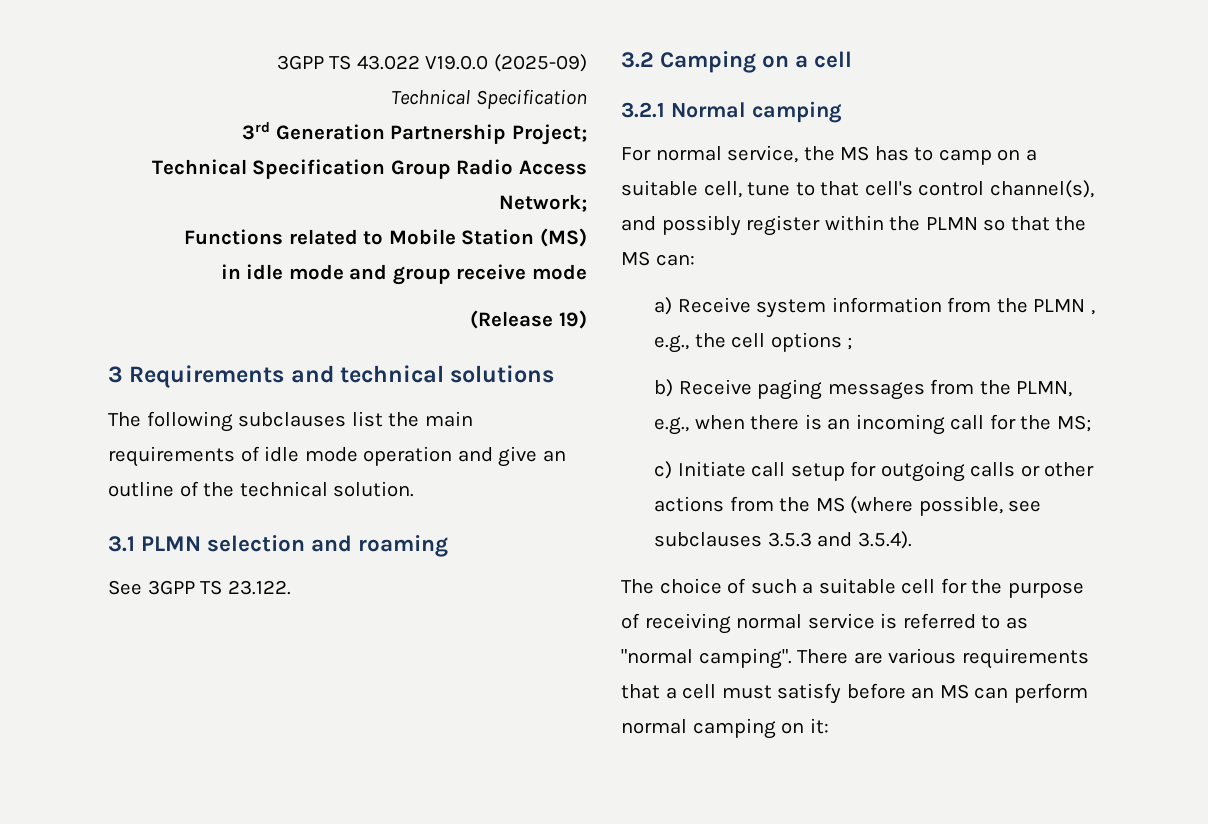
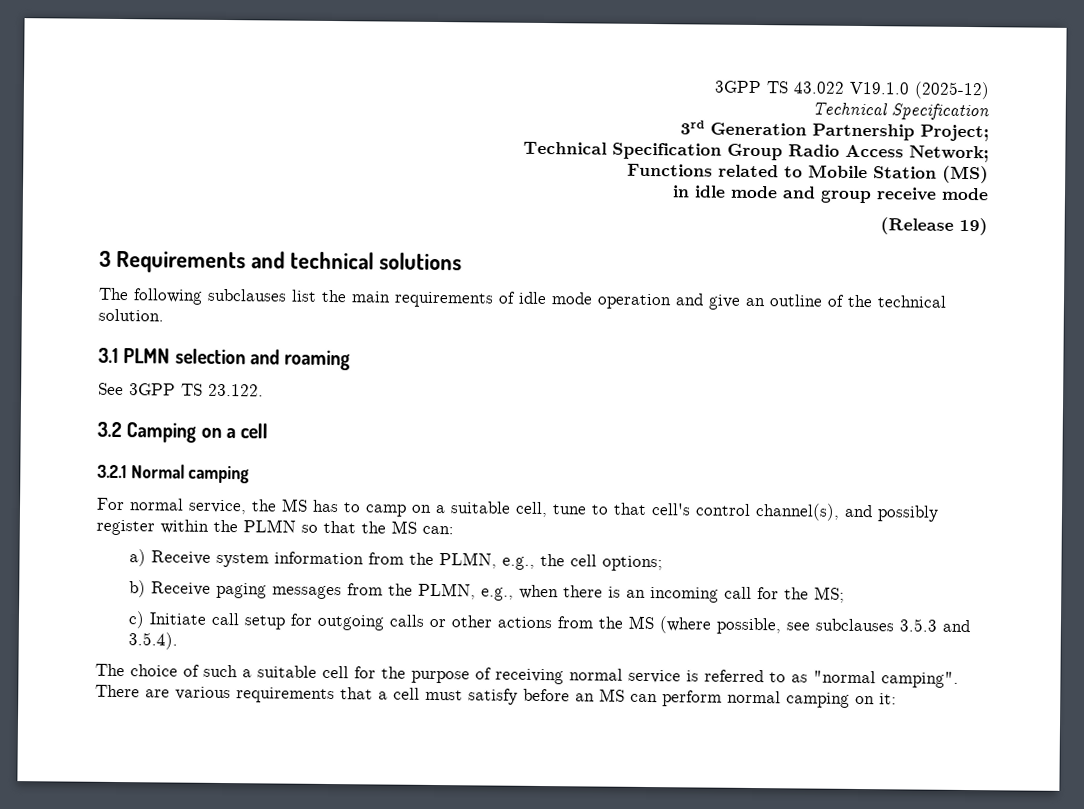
[425,54,587,72] V19.0.0 (2025-09) -> [849,81,990,100] V19.1.0 (2025-12)
[1033,299,1095,315] PLMN , -> [438,552,497,569] PLMN,
[770,332,853,352] options ; -> [601,555,663,572] options;

